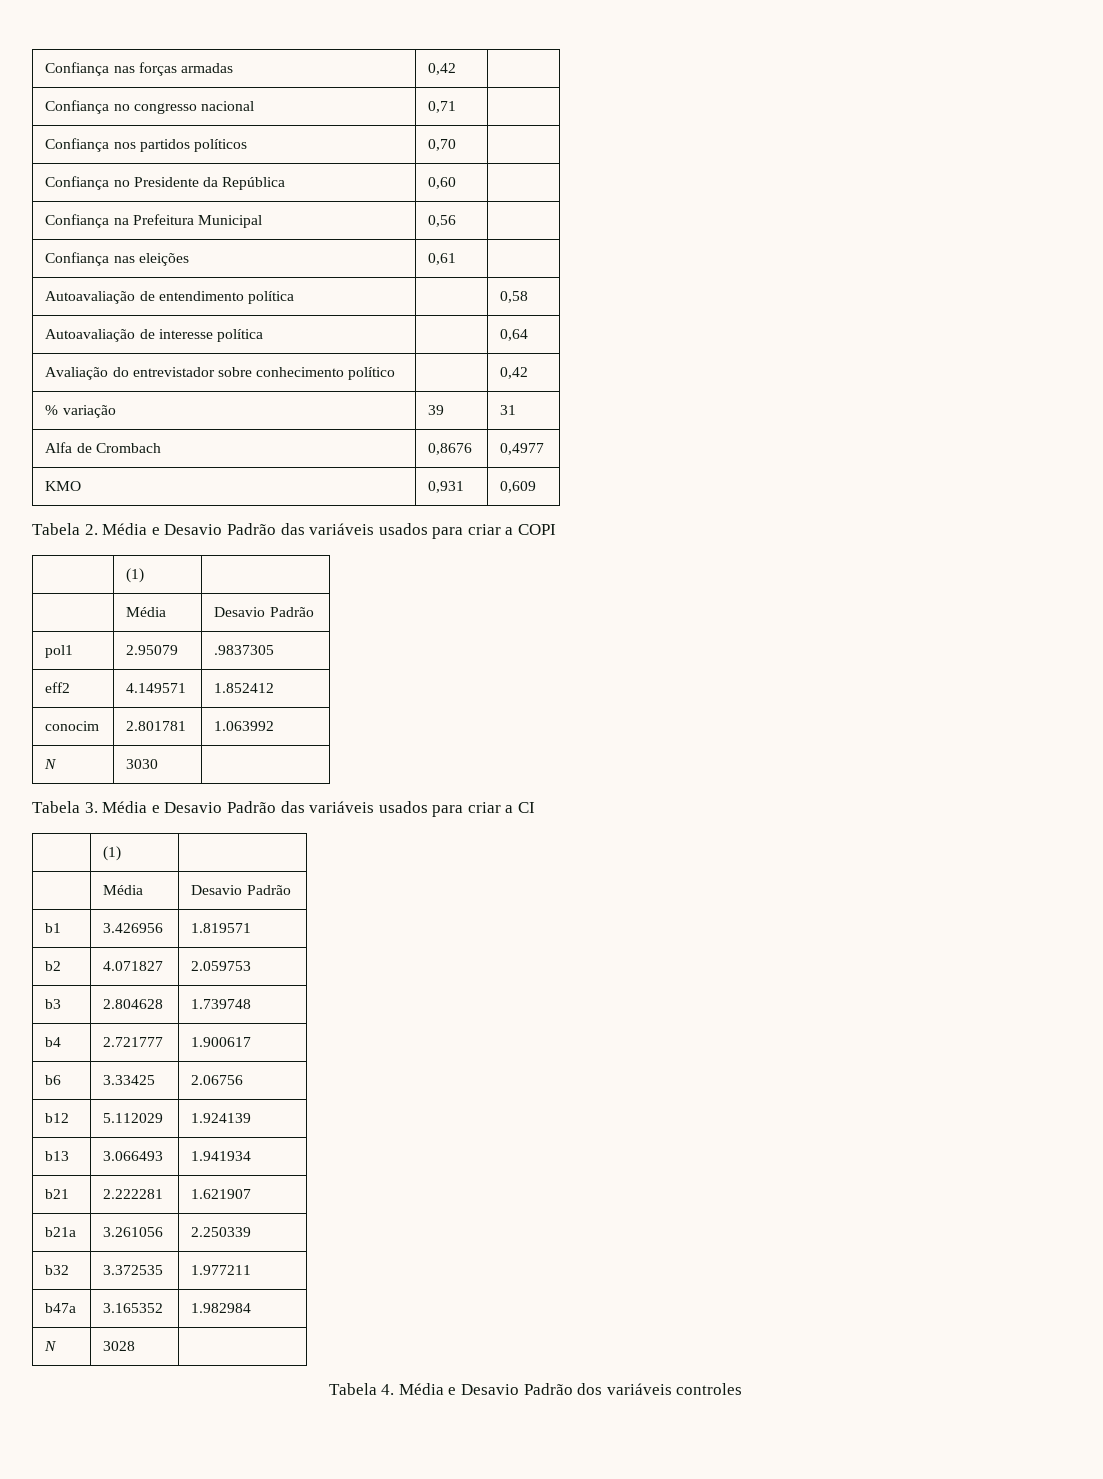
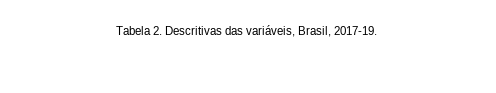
[45,62,233,76] [428,63,457,75] [45,100,254,114] [428,101,457,113] [45,138,247,152] [428,139,457,151] [45,176,286,190] [428,177,457,189] [45,214,262,228] [428,215,457,227] [45,252,189,266] [428,253,457,265] [45,291,294,304] [500,291,529,303] [45,329,263,342] [500,329,529,341] [45,367,396,380] [500,367,529,379] [45,405,116,418] [428,405,445,415] [500,405,517,415] [45,442,161,453] [428,443,473,455] [500,443,545,455] [45,481,82,491] [428,481,465,493] [500,481,537,493] [32,523,557,539] [126,568,145,583] [126,607,167,617] [214,607,314,617] [45,645,74,658] [126,645,179,655] [214,645,275,655] [45,682,71,693] [126,683,187,693] [214,683,275,693] [45,721,100,731] [126,721,187,731] [214,721,275,731] [44,759,58,769] [126,759,159,769] [32,801,536,817] [103,846,122,861] [103,885,144,895] [191,885,291,895] [45,923,62,933] [103,923,164,933] [191,923,252,933] [45,961,62,971] [103,961,164,971] [191,961,252,971] [45,999,62,1009] [103,999,164,1009] [191,999,252,1009] [45,1037,62,1047] [103,1037,164,1047] [191,1037,252,1047] [45,1075,62,1085] [103,1075,156,1085] [191,1075,244,1085] [45,1113,70,1123] [103,1113,164,1123] [191,1113,252,1123] [45,1151,70,1161] [103,1151,164,1161] [191,1151,252,1161] [45,1189,70,1199] [103,1189,164,1199] [191,1189,252,1199] [45,1227,77,1237] [103,1227,164,1237] [191,1227,252,1237] [45,1265,70,1275] [103,1265,164,1275] [191,1265,252,1275] [45,1303,77,1313] [103,1303,164,1313] [191,1303,252,1313] [44,1341,58,1351] [103,1341,136,1351] [328,1383,743,1395] Confiança nas forças armadas | 0,42 | // Confiança no congresso nacional | 0,71 | // Confiança nos partidos políticos | 0,70 | // Confiança no Presidente da República | 0,60 | // Confiança na Prefeitura Municipal | 0,56 | // Confiança nas eleições | 0,61 | // Autoavaliação de entendimento política | | 0,58 // Autoavaliação de interesse política | | 0,64 // Avaliação do entrevistador sobre conhecimento político | | 0,42 // % variação | 39 | 31 // Alfa de Crombach | 0,8676 | 0,4977 // KMO | 0,931 | 0,609 // Tabela 2. Média e Desavio Padrão das variáveis usados para criar a COPI // | (1) | // | Média | Desavio Padrão // pol1 | 2.95079 | .9837305 // eff2 | 4.149571 | 1.852412 // conocim | 2.801781 | 1.063992 // N | 3030 | // Tabela 3. Média e Desavio Padrão das variáveis usados para criar a CI // | (1) | // | Média | Desavio Padrão // b1 | 3.426956 | 1.819571 // b2 | 4.071827 | 2.059753 // b3 | 2.804628 | 1.739748 // b4 | 2.721777 | 1.900617 // b6 | 3.33425 | 2.06756 // b12 | 5.112029 | 1.924139 // b13 | 3.066493 | 1.941934 // b21 | 2.222281 | 1.621907 // b21a | 3.261056 | 2.250339 // b32 | 3.372535 | 1.977211 // b47a | 3.165352 | 1.982984 // N | 3028 | // Tabela 4. Média e Desavio Padrão dos variáveis controles -> [115,25,378,37] Tabela 2. Descritivas das variáveis, Brasil, 2017-19.

